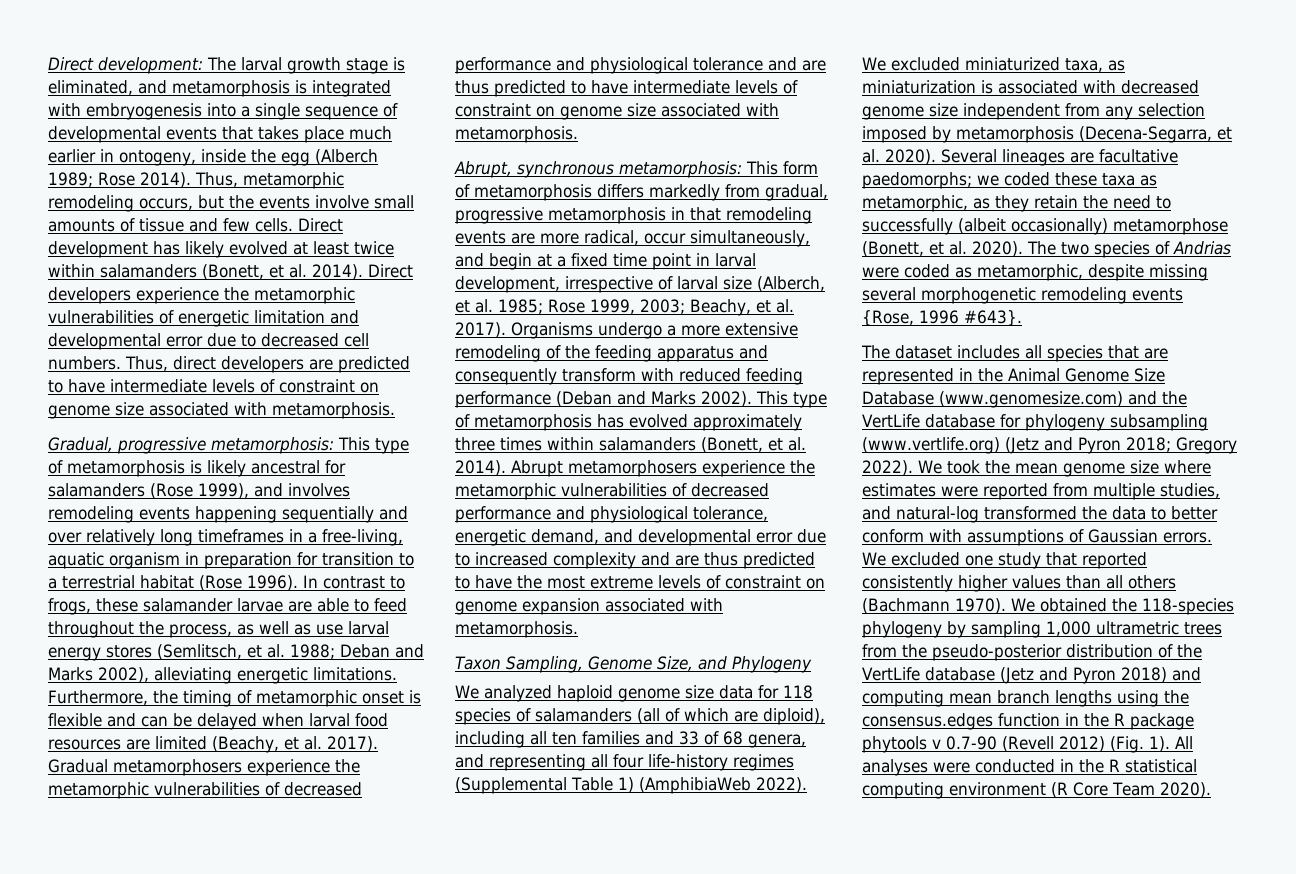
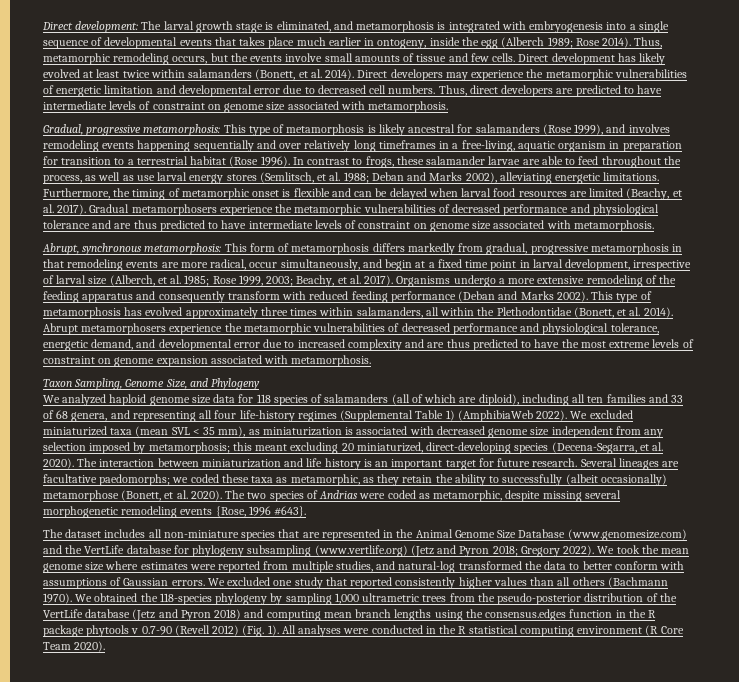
(131, 295) none -> [445,72,468,81] may
[599,437,696,451] salamanders -> [356,307,572,318] salamanders, all within the Plethodontidae
[1064,58,1103,72] taxa, -> [110,426,246,437] taxa (mean SVL < 35 mm),
[956,126,1232,143] [862,149,936,165] metamorphosis (Decena-Segarra, et al. 2020). -> [148,442,664,454] [43,458,578,470] metamorphosis; this meant excluding 20 miniaturized, direct-developing species (Decena-Segarra, et al. 2020). The interaction between miniaturization and life history is an important target for future research.
[1113,195,1151,209] need -> [454,474,486,486] ability
(1042, 352) none -> [163,530,239,538] non-miniature

